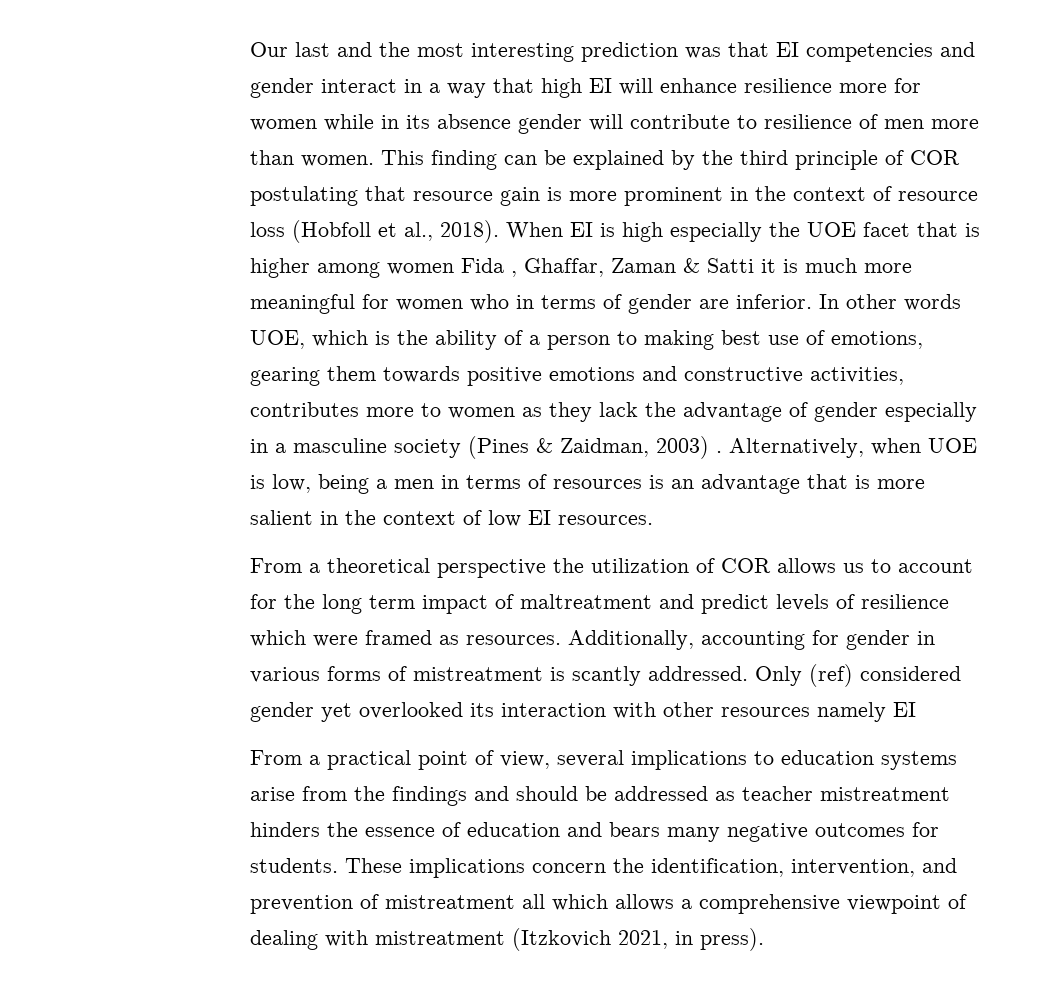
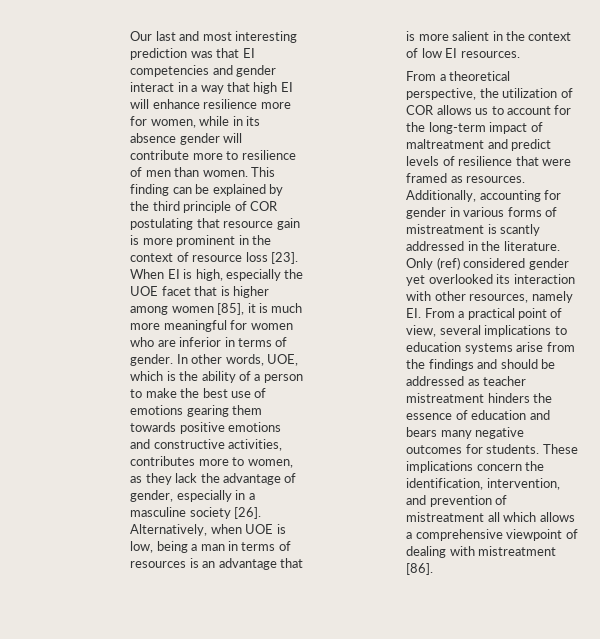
[378,42,410,57] the -> (200, 36) none
[249,119,317,131] women -> [150,119,196,128] women,
(730, 121) none -> [192,153,223,160] more
[930,119,979,129] more -> (171, 173) none
[291,220,499,243] (Hobfoll et al., 2018). -> [270,252,298,264] [23].
[621,222,663,242] high -> [195,269,223,281] high,
[460,258,754,277] Fida , Ghaffar, Zaman & Satti -> [217,303,245,315] [85],
[515,294,812,314] in terms of gender are inferior. -> [157,337,288,347] [130,354,174,366] are inferior in terms of gender.
[903,294,961,311] words -> [225,354,264,366] words,
[643,330,714,350] making -> [145,388,200,398] make the
[830,331,923,349] emotions, -> [130,405,184,415] emotions
[447,407,515,419] women -> [247,459,293,468] women,
[813,402,878,422] gender -> [130,490,174,502] gender,
[467,436,722,459] (Pines & Zaidman, 2003) . -> [234,507,262,519] [26].
[393,479,434,489] men -> [200,544,225,551] man
[436,559,546,578] perspective -> [406,88,477,100] perspective,
[321,594,415,614] long term -> [428,122,486,134] long-term
[249,630,306,647] which -> [515,156,539,166] that
[647,666,748,681] addressed. -> [406,241,560,251] addressed in the literature.
[720,702,916,722] resources namely EI // -> [469,291,573,303] [406,308,422,318] resources, namely EI.
[511,928,764,951] (Itzkovich 2021, in press). -> [406,563,434,575] [86].

